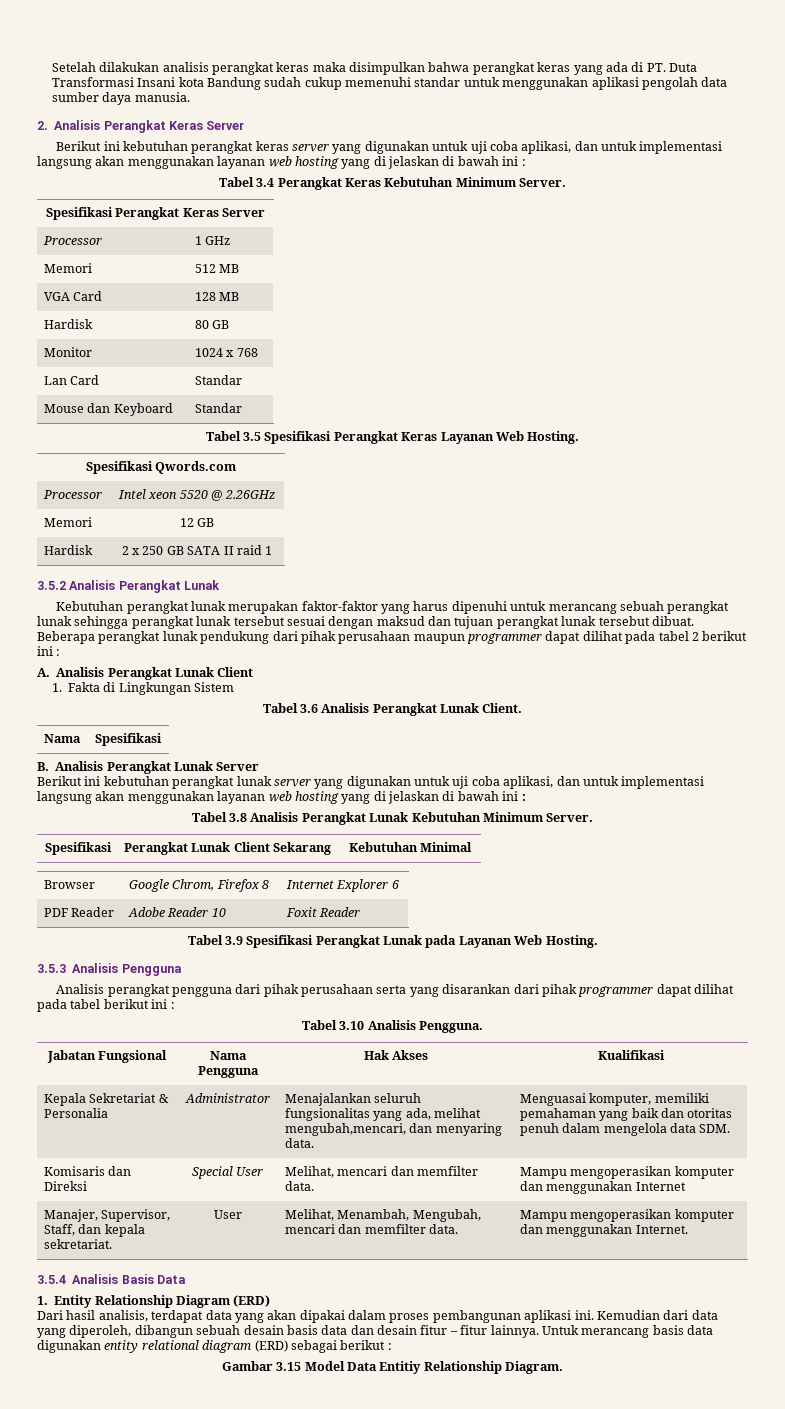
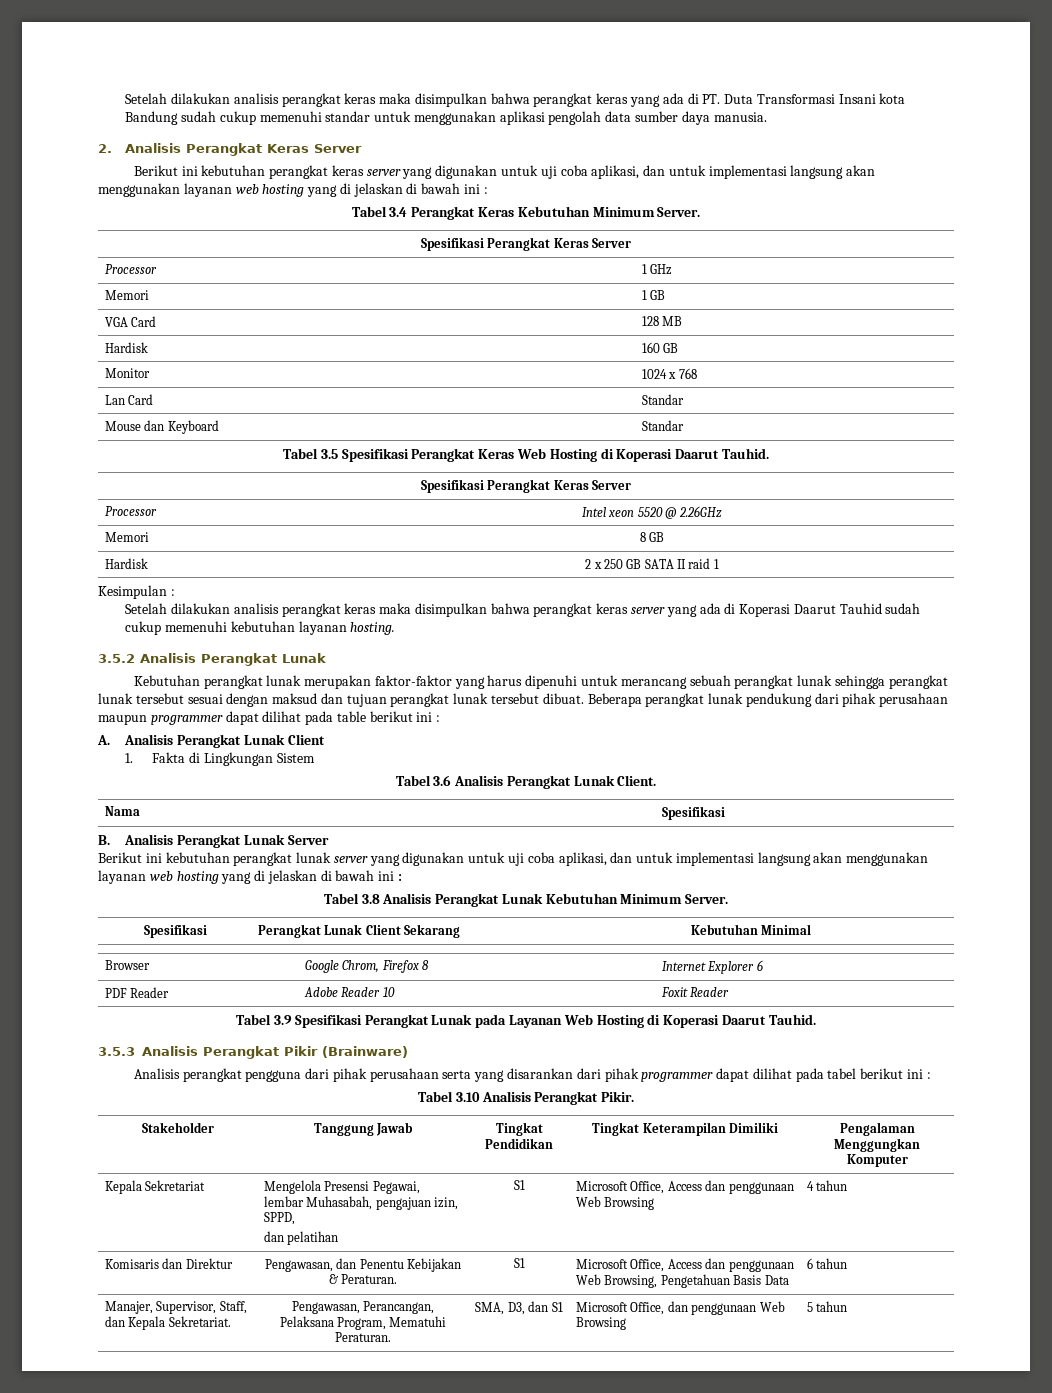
[194,264,240,273] 512 MB -> [642,290,666,300] 1 GB
[194,320,209,329] 80 -> [642,342,661,353] 160
[440,431,580,444] [85,461,237,474] Layanan Web Hosting. // Spesifikasi Qwords.com -> [516,448,769,462] [420,479,632,493] Web Hosting di Koperasi Daarut Tauhid. // Spesifikasi Perangkat Keras Server
[179,518,194,527] 12 -> [639,532,646,542] 8
(273, 550) none -> [98,585,175,599] [125,603,921,617] [125,621,396,635] // Kesimpulan : // Setelah dilakukan analisis perangkat keras maka disimpulkan bahwa perangkat keras server yang ada di Koperasi Daarut Tauhid sudah cukup memenuhi kebutuhan layanan hosting.
[658,631,699,641] tabel 2 -> [336,711,366,722] table
[545,935,598,948] Hosting. -> [596,1014,816,1028] Hosting di Koperasi Daarut Tauhid.
[121,964,182,976] Pengguna -> [203,1046,408,1059] Perangkat Pikir (Brainware)
[419,1021,484,1033] [46,1050,168,1063] [209,1051,247,1060] [197,1066,259,1078] [363,1050,429,1060] [597,1050,665,1060] [43,1093,169,1106] [43,1108,108,1118] [184,1093,270,1103] [284,1093,422,1106] [284,1108,481,1121] [284,1123,502,1136] [284,1138,314,1148] [519,1093,709,1106] [519,1108,733,1121] [519,1123,731,1136] [43,1166,132,1176] [43,1181,87,1191] [191,1166,264,1179] [284,1166,478,1178] [284,1181,314,1191] [519,1166,734,1179] [519,1181,686,1194] [43,1209,171,1222] [43,1224,145,1237] [43,1239,112,1249] [213,1210,242,1219] [284,1209,481,1222] [284,1224,458,1234] [519,1209,734,1222] [519,1224,688,1237] [37,1274,186,1284] [37,1295,271,1308] [37,1310,718,1323] [37,1325,713,1338] [37,1340,392,1353] [221,1361,564,1374] Pengguna. // Jabatan Fungsional | Nama Pengguna | Hak Akses | Kualifikasi // Kepala Sekretariat & Personalia | Administrator | Menajalankan seluruh fungsionalitas yang ada, melihat mengubah,mencari, dan menyaring data. | Menguasai komputer, memiliki pemahaman yang baik dan otoritas penuh dalam mengelola data SDM. // Komisaris dan Direksi | Special User | Melihat, mencari dan memfilter data. | Mampu mengoperasikan komputer dan menggunakan Internet // Manajer, Supervisor, Staff, dan kepala sekretariat. | User | Melihat, Menambah, Mengubah, mencari dan memfilter data. | Mampu mengoperasikan komputer dan menggunakan Internet. // 3.5.4 Analisis Basis Data // 1. Entity Relationship Diagram (ERD) // Dari hasil analisis, terdapat data yang akan dipakai dalam proses pembangunan aplikasi ini. Kemudian dari data yang diperoleh, dibangun sebuah desain basis data dan desain fitur – fitur lainnya. Untuk merancang basis data digunakan entity relational diagram (ERD) sebagai berikut : // Gambar 3.15 Model Data Entitiy Relationship Diagram. -> [534,1091,635,1105] [142,1122,214,1133] [313,1122,414,1136] [495,1122,543,1136] [485,1138,553,1149] [592,1122,778,1136] [839,1122,915,1136] [834,1138,920,1152] [846,1154,908,1167] [105,1180,206,1194] [264,1180,420,1194] [264,1196,459,1210] [264,1212,296,1225] [264,1231,339,1245] [513,1180,525,1190] [576,1180,794,1194] [576,1196,655,1210] [807,1180,848,1191] [105,1258,233,1269] [264,1258,462,1272] [328,1274,398,1284] [513,1258,525,1268] [576,1258,794,1272] [576,1274,789,1288] [807,1258,848,1269] [105,1301,247,1314] [105,1316,231,1330] [291,1301,435,1314] [279,1316,447,1330] [335,1332,391,1342] [475,1301,563,1315] [576,1301,785,1315] [576,1317,627,1330] [807,1301,848,1312] Perangkat Pikir. // Stakeholder | Tanggung Jawab | Tingkat Pendidikan | Tingkat Keterampilan Dimiliki | Pengalaman Menggungkan Komputer // Kepala Sekretariat | Mengelola Presensi Pegawai, lembar Muhasabah, pengajuan izin, SPPD, // dan pelatihan | S1 | Microsoft Office, Access dan penggunaan Web Browsing | 4 tahun // Komisaris dan Direktur | Pengawasan, dan Penentu Kebijakan & Peraturan. | S1 | Microsoft Office, Access dan penggunaan Web Browsing, Pengetahuan Basis Data | 6 tahun // Manajer, Supervisor, Staff, dan Kepala Sekretariat. | Pengawasan, Perancangan, Pelaksana Program, Mematuhi Peraturan. | SMA, D3, dan S1 | Microsoft Office, dan penggunaan Web Browsing | 5 tahun

